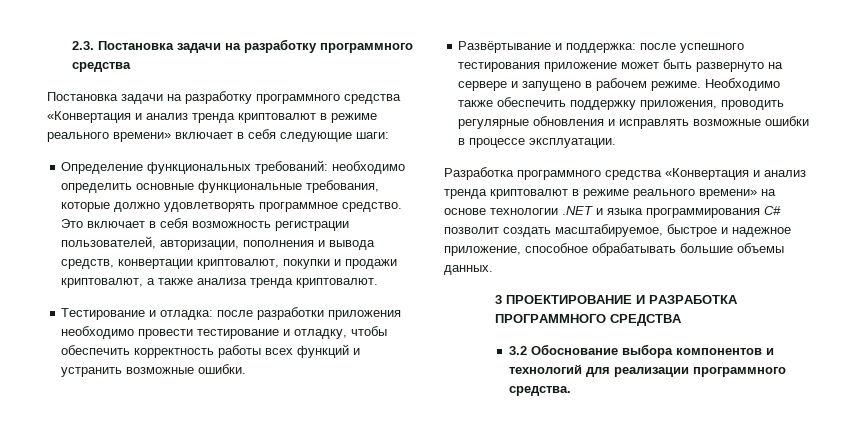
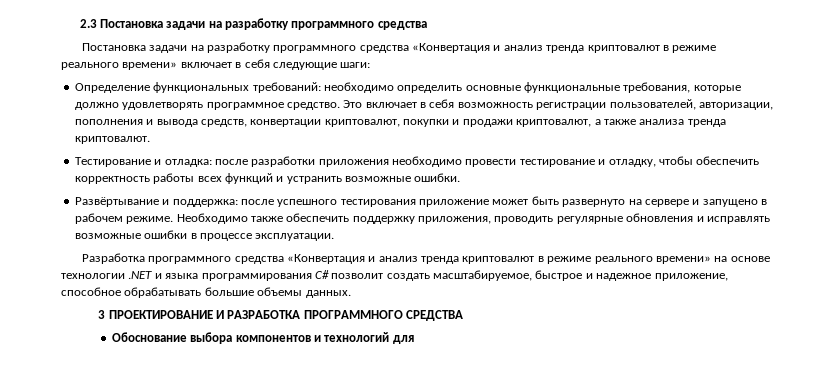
[72,41,95,50] 2.3. -> [79,19,97,28] 2.3
[509,346,528,355] 3.2 -> (464, 315) none
[614,367,787,377] [509,386,572,396] реализации программного средства. -> (414, 339) none

